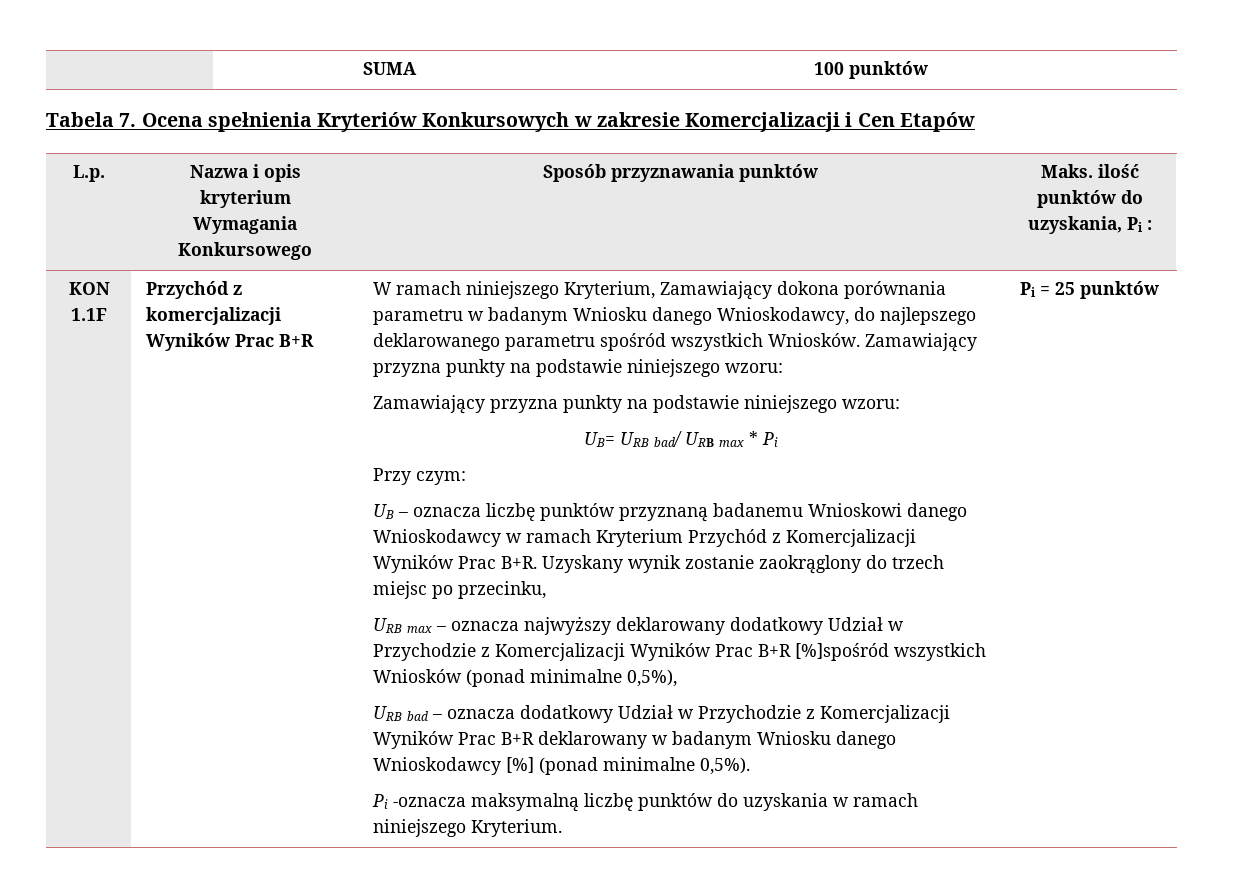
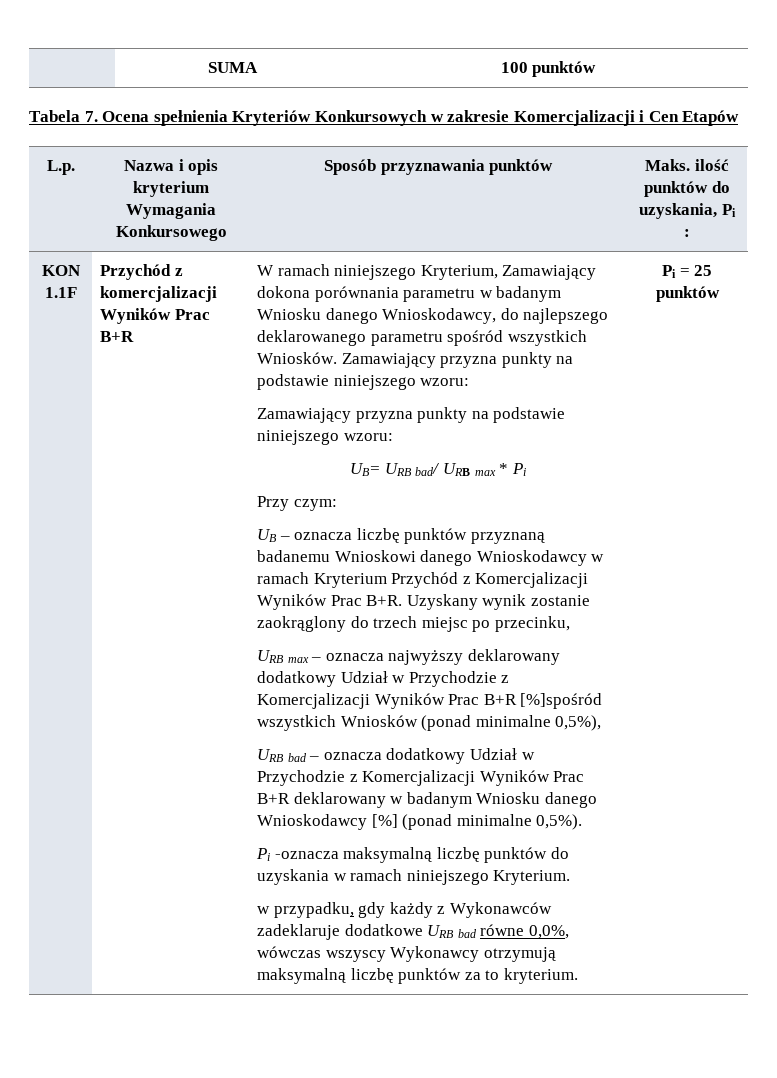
(563, 828) none -> [257,902,552,918] [257,924,569,940] [257,946,556,962] [257,968,578,984] // w przypadku, gdy każdy z Wykonawców zadeklaruje dodatkowe URB bad równe 0,0%, wówczas wszyscy Wykonawcy otrzymują maksymalną liczbę punktów za to kryterium.

